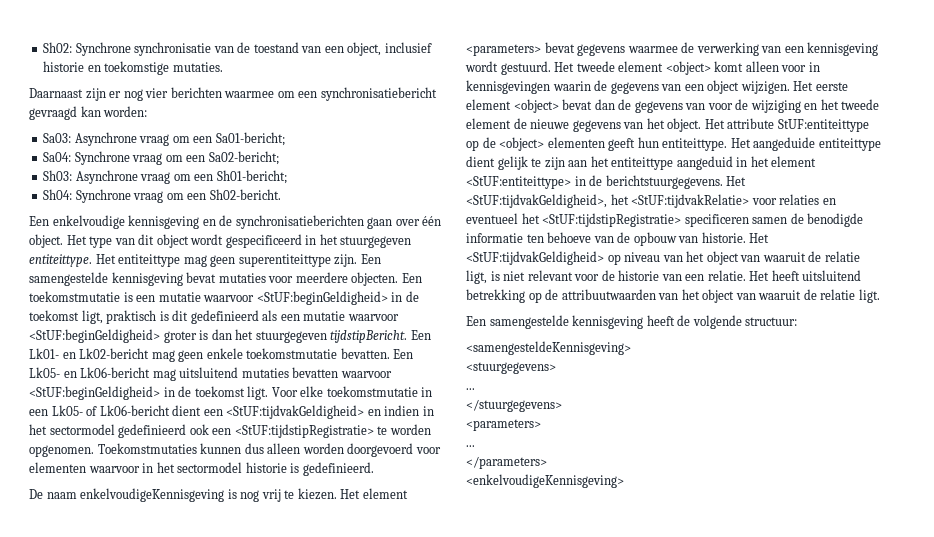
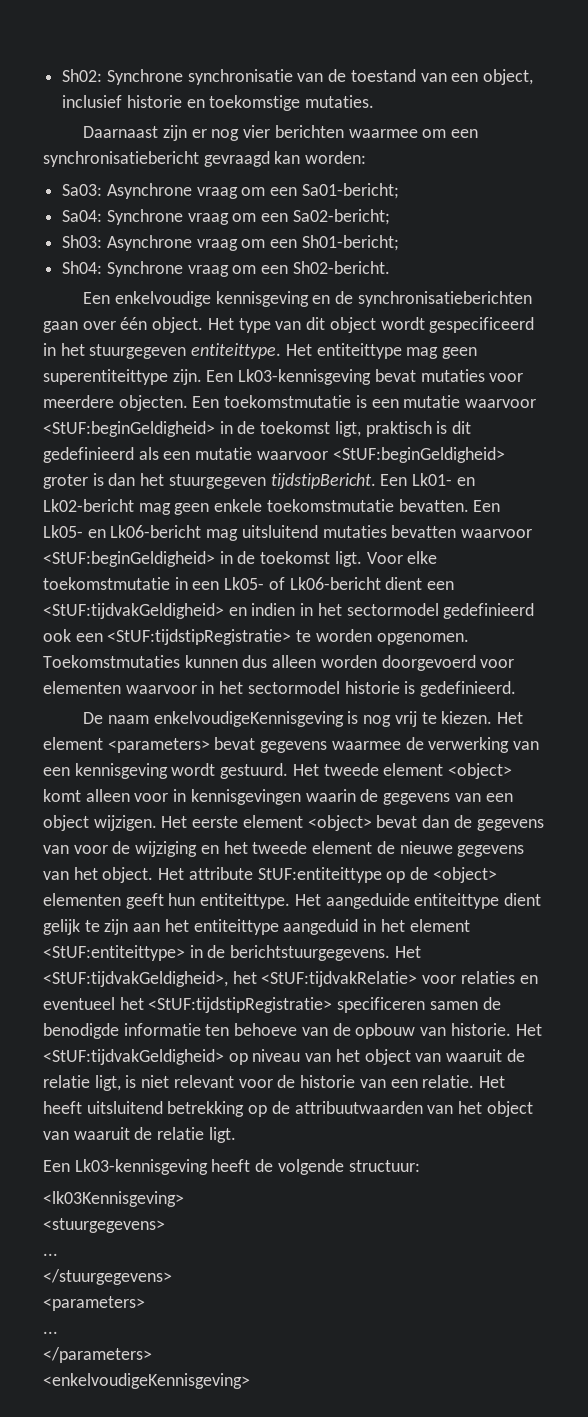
[29,272,183,286] samengestelde kennisgeving -> [238,369,372,385] Lk03-kennisgeving
[489,315,644,329] samengestelde kennisgeving -> [74,1159,208,1175] Lk03-kennisgeving
[466,341,631,355] <samengesteldeKennisgeving> -> [43,1191,184,1207] <lk03Kennisgeving>

